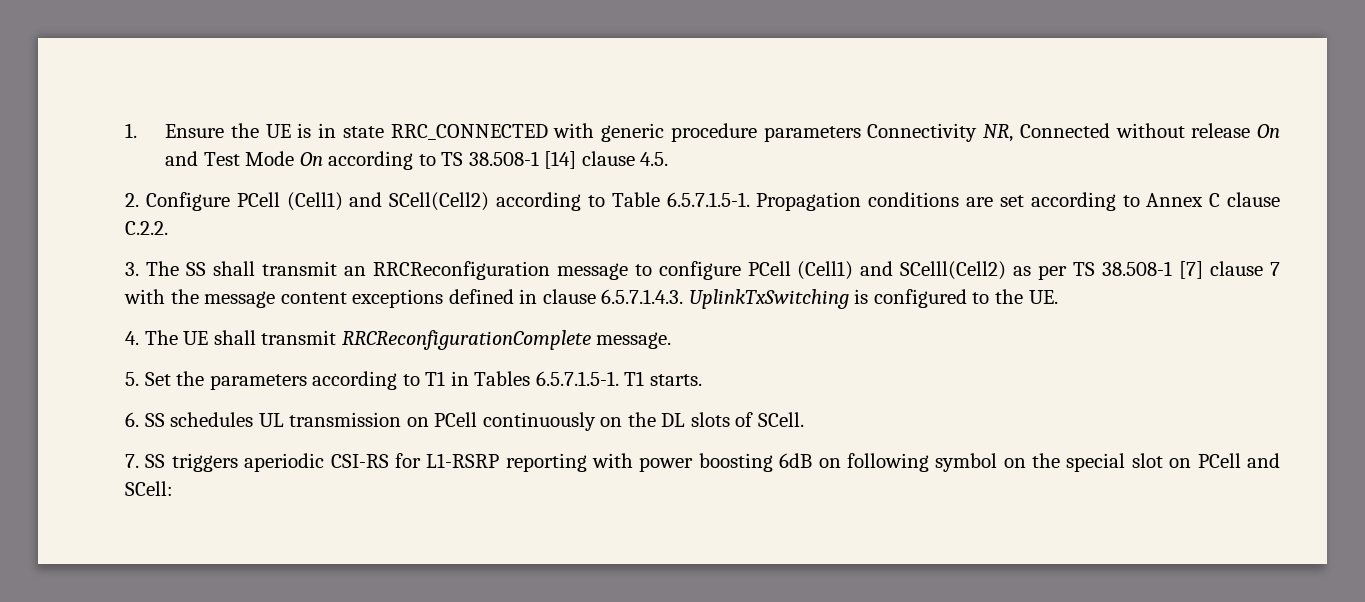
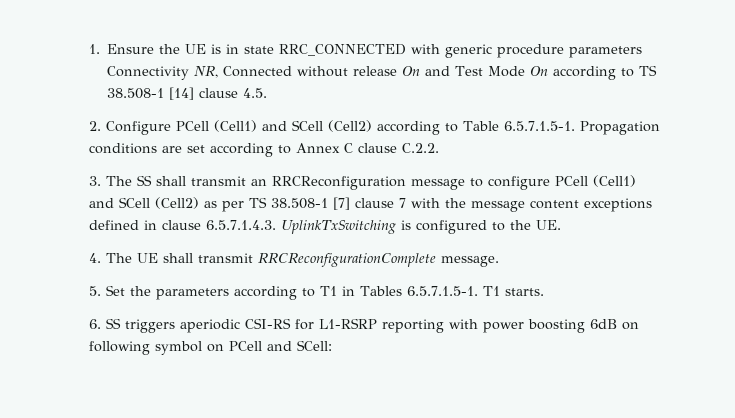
[389,192,490,211] SCell(Cell2) -> [292,120,373,132] SCell (Cell2)
[900,261,1007,280] SCelll(Cell2) -> [119,197,200,209] SCell (Cell2)
[170,412,804,431] [125,454,166,468] schedules UL transmission on PCell continuously on the DL slots of SCell. // 7. SS -> (122, 323) none
[1032,453,1192,472] the special slot on -> (225, 348) none

